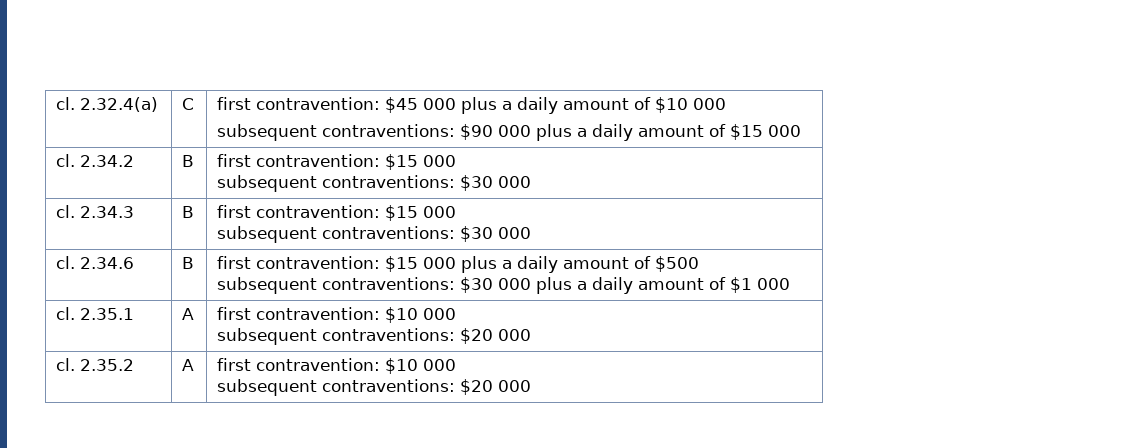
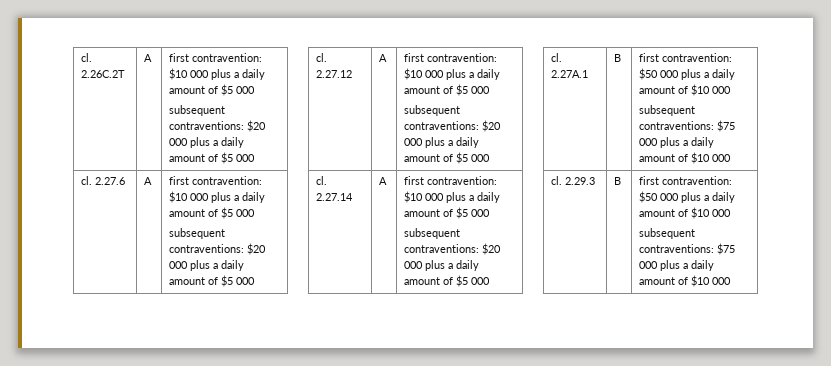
[56,97,159,112] [182,98,195,110] [217,97,419,113] cl. 2.32.4(a) | C | first contravention: $45 -> [81,53,93,62] [81,70,126,78] [144,54,153,62] [169,53,263,62] [169,68,266,80] [169,84,256,96] [169,105,226,116] [169,120,267,132] [169,137,245,148] [169,152,256,164] [81,176,126,185] [144,177,153,185] [169,176,263,185] [169,191,266,203] [169,207,256,219] [169,228,226,239] [169,243,267,255] [169,260,245,271] [169,275,256,287] [316,53,328,62] [316,70,353,78] [379,54,388,62] [404,53,498,62] [404,68,501,80] [404,84,491,96] [404,105,461,116] [404,120,502,132] [404,137,480,148] [404,152,491,164] [316,176,328,185] [316,193,354,201] [379,177,388,185] [404,176,498,185] [404,191,501,203] [404,207,491,219] [404,228,461,239] [404,243,502,255] [404,260,480,271] [404,275,491,287] [551,53,563,62] [551,70,589,78] [614,54,622,62] [639,53,733,62] [639,68,659,80] cl. 2.26C.2T | A | first contravention: $10 000 plus a daily amount of $5 000 // subsequent contraventions: $20 000 plus a daily amount of $5 000 // cl. 2.27.6 | A | first contravention: $10 000 plus a daily amount of $5 000 // subsequent contraventions: $20 000 plus a daily amount of $5 000 // cl. 2.27.12 | A | first contravention: $10 000 plus a daily amount of $5 000 // subsequent contraventions: $20 000 plus a daily amount of $5 000 // cl. 2.27.14 | A | first contravention: $10 000 plus a daily amount of $5 000 // subsequent contraventions: $20 000 plus a daily amount of $5 000 // cl. 2.27A.1 | B | first contravention: $50
[460,124,802,141] [56,154,135,167] [182,155,195,167] [217,154,457,170] [217,175,532,192] [56,205,135,218] [182,206,195,218] [217,205,457,221] [217,226,532,243] [56,256,135,269] [182,257,195,269] [217,256,700,273] [217,277,791,294] [56,307,135,320] [182,308,195,320] [217,307,457,323] [217,328,532,345] [56,358,135,371] [182,359,195,371] [217,358,457,374] [217,379,494,396] $90 000 plus a daily amount of $15 000 // cl. 2.34.2 | B | first contravention: $15 000 // subsequent contraventions: $30 000 // cl. 2.34.3 | B | first contravention: $15 000 // subsequent contraventions: $30 000 // cl. 2.34.6 | B | first contravention: $15 000 plus a daily amount of $500 // subsequent contraventions: $30 000 plus a daily amount of $1 000 // cl. 2.35.1 | A | first contravention: $10 000 // subsequent contraventions: $20 000 // cl. 2.35.2 | A | first contravention: $10 000 // subsequent contraventions: $20 -> [717,120,736,132] [639,137,715,148] [639,152,732,164] [551,176,596,185] [614,177,622,185] [639,176,733,185] [639,191,736,203] [639,207,732,219] [639,228,696,239] [639,243,736,255] [639,260,715,271] [639,275,711,287] $75 000 plus a daily amount of $10 000 // cl. 2.29.3 | B | first contravention: $50 000 plus a daily amount of $10 000 // subsequent contraventions: $75 000 plus a daily amount of $10

